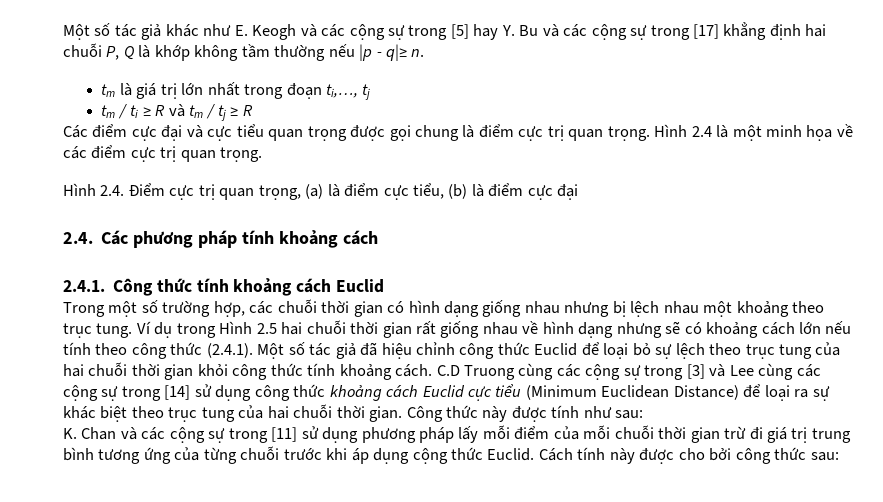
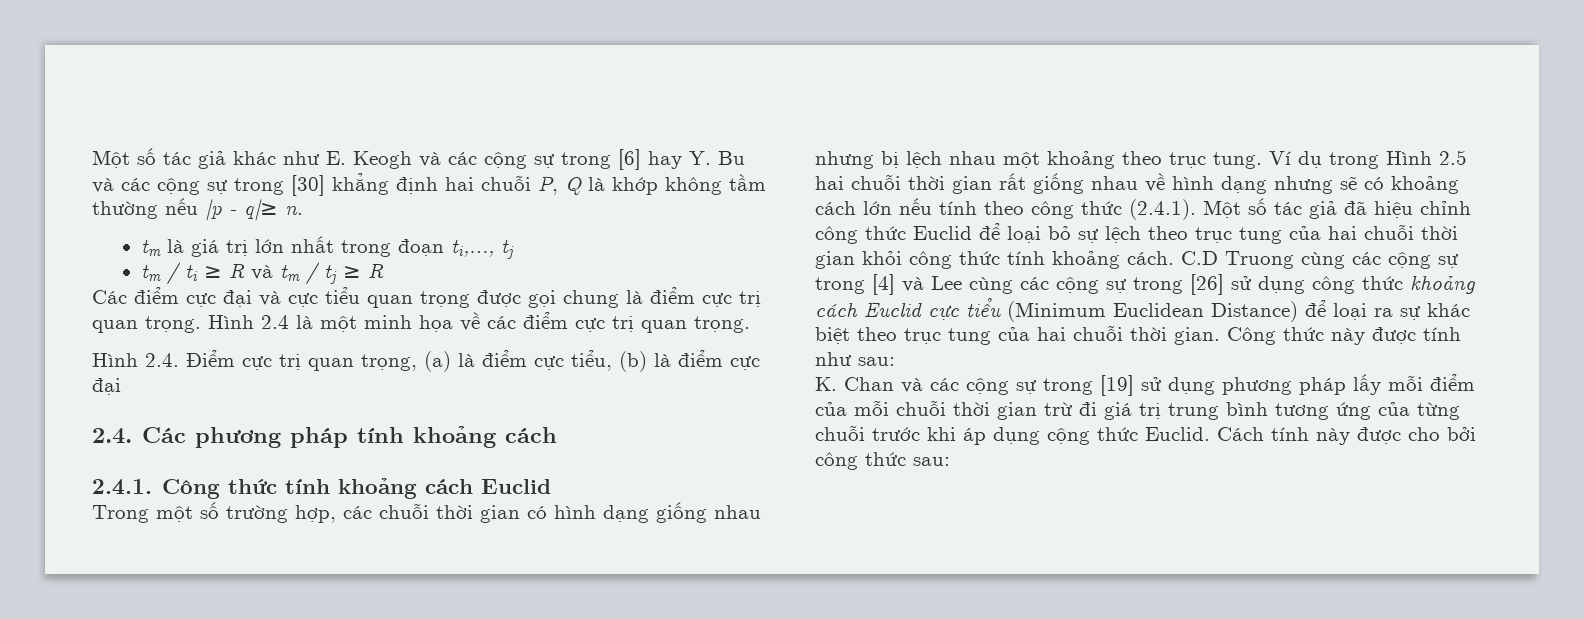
[450,24,469,39] [5] -> [618,149,641,170] [6]
[693,24,720,39] [17] -> [291,175,325,196] [30]
[686,364,705,379] [3] -> [872,274,895,295] [4]
[164,385,191,400] [14] -> [1190,274,1224,295] [26]
[271,427,298,442] [11] -> [1100,375,1134,396] [19]

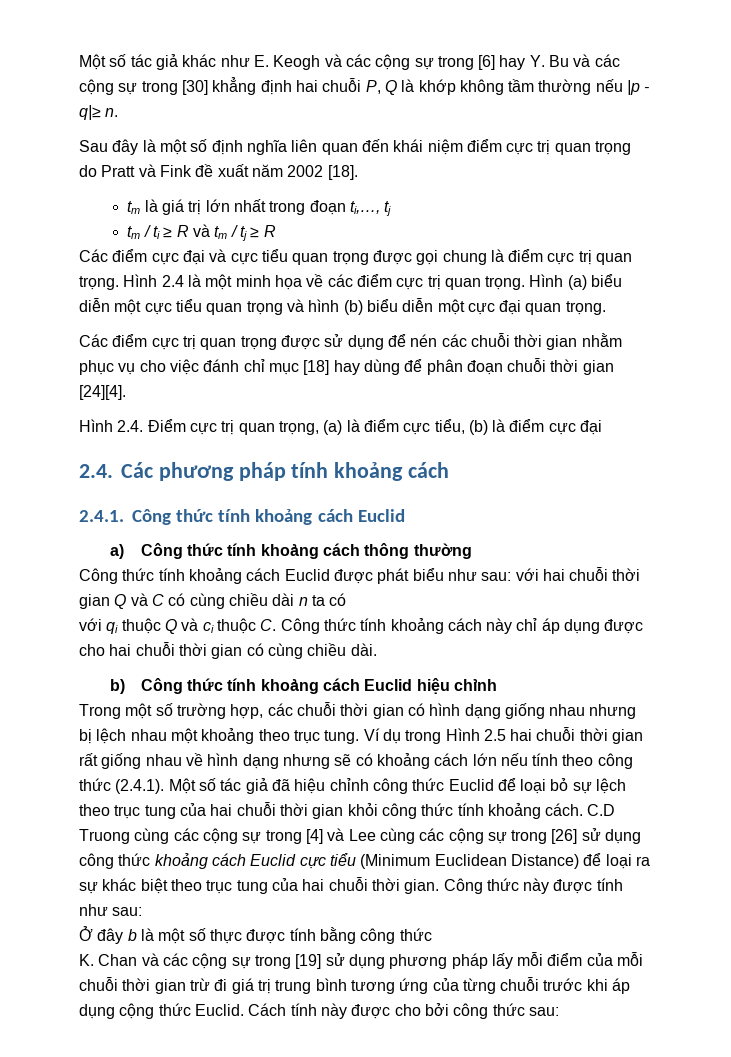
(303, 210) none -> [79,139,632,155] [79,164,358,180] // Sau đây là một số định nghĩa liên quan đến khái niệm điểm cực trị quan trọng do Pratt và Fink đề xuất năm 2002 [18].
(750, 324) none -> [529,274,623,290] [79,298,606,315] [79,333,622,350] [79,358,614,375] [79,385,126,400] Hình (a) biểu diễn một cực tiểu quan trọng và hình (b) biểu diễn một cực đại quan trọng. // Các điểm cực trị quan trọng được sử dụng để nén các chuỗi thời gian nhằm phục vụ cho việc đánh chỉ mục [18] hay dùng để phân đoạn chuỗi thời gian [24][4].
(552, 486) none -> [109,543,472,559] [79,567,641,584] [79,593,347,609] [79,618,644,634] [79,642,377,659] [109,678,497,694] // a) Công thức tính khoảng cách thông thường // Công thức tính khoảng cách Euclid được phát biểu như sau: với hai chuỗi thời gian Q và C có cùng chiều dài n ta có // với qi thuộc Q và ci thuộc C. Công thức tính khoảng cách này chỉ áp dụng được cho hai chuỗi thời gian có cùng chiều dài. // b) Công thức tính khoảng cách Euclid hiệu chỉnh
(895, 361) none -> [79,926,432,944] // Ở đây b là một số thực được tính bằng công thức

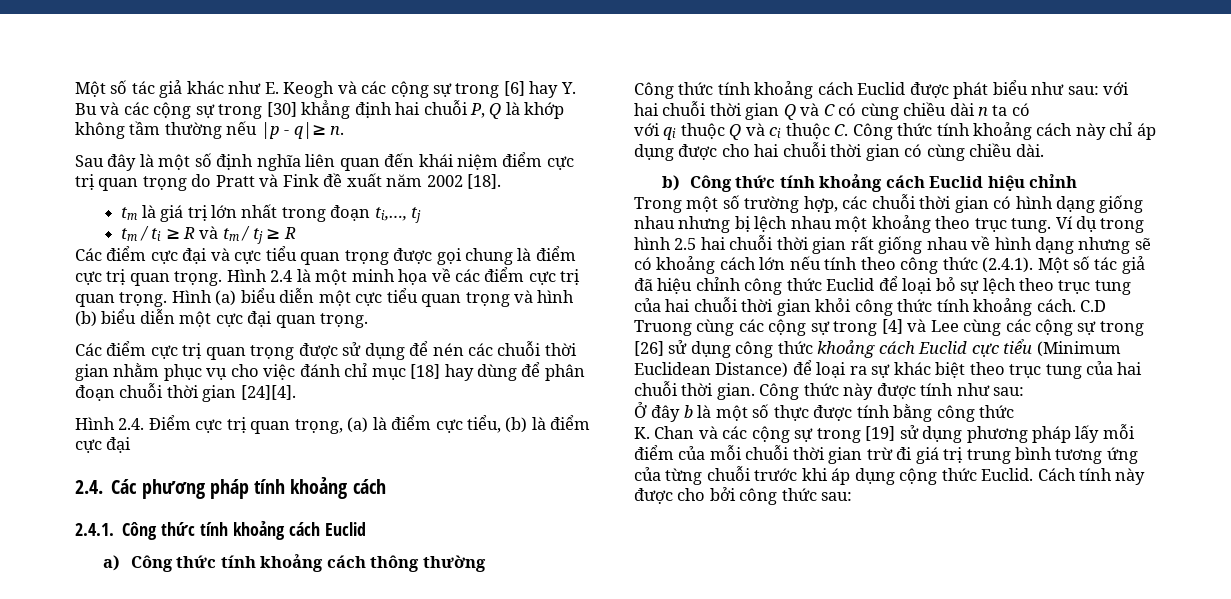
[445,728,480,741] Hình -> [634,237,671,250] hình

